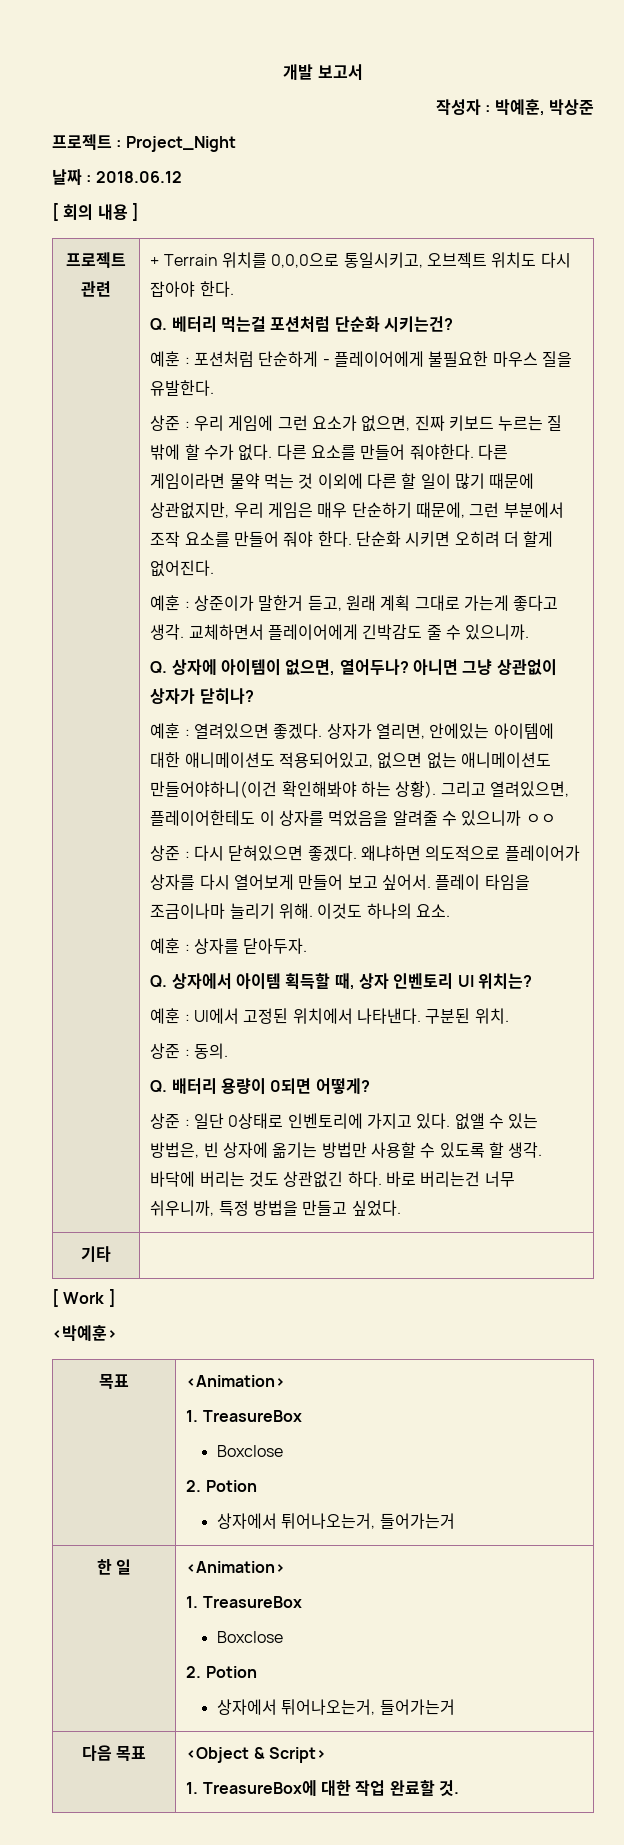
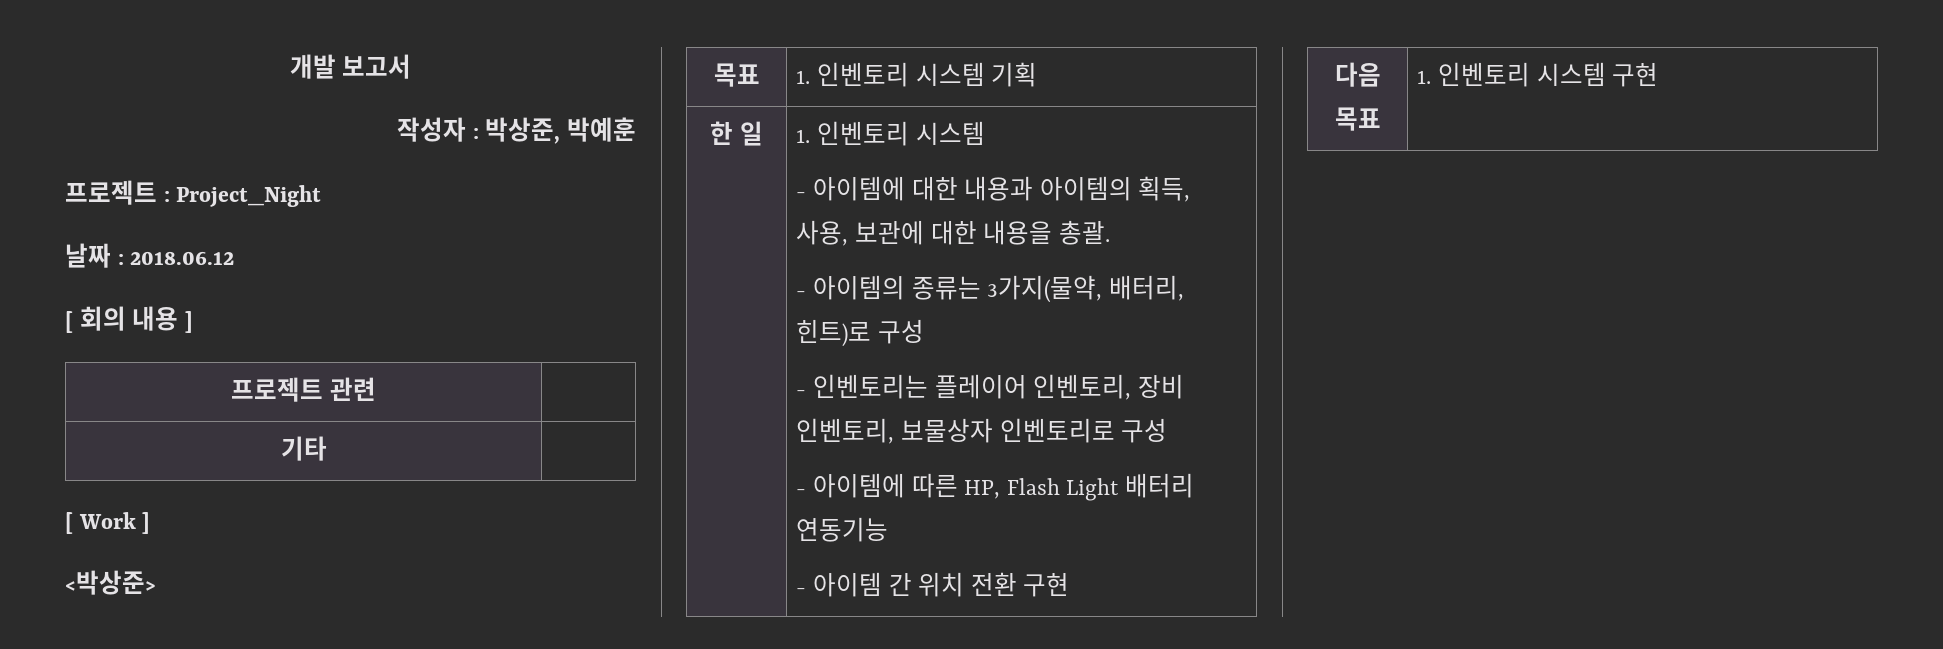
[494,99,594,116] 박예훈, 박상준 -> [485,117,636,144] 박상준, 박예훈
[150,252,571,268] [150,281,234,297] [150,316,453,333] [150,351,572,367] [150,380,215,396] [150,415,563,432] [150,444,508,461] [150,473,535,489] [150,502,564,519] [150,531,554,547] [150,560,215,577] [150,595,559,611] [150,624,530,640] [150,659,557,676] [150,688,254,704] [150,723,554,739] [150,752,551,769] [150,781,569,798] [150,810,556,826] [150,845,580,861] [150,874,530,890] [150,903,450,919] [150,938,308,954] [150,973,532,990] [150,1008,509,1024] [150,1043,228,1059] [150,1078,370,1095] [150,1113,539,1130] [150,1142,543,1158] [150,1171,515,1188] [150,1200,401,1216] + Terrain 위치를 0,0,0으로 통일시키고, 오브젝트 위치도 다시 잡아야 한다. // Q. 베터리 먹는걸 포션처럼 단순화 시키는건? // 예훈 : 포션처럼 단순하게 - 플레이어에게 불필요한 마우스 질을 유발한다. // 상준 : 우리 게임에 그런 요소가 없으면, 진짜 키보드 누르는 질 밖에 할 수가 없다. 다른 요소를 만들어 줘야한다. 다른 게임이라면 물약 먹는 것 이외에 다른 할 일이 많기 때문에 상관없지만, 우리 게임은 매우 단순하기 때문에, 그런 부분에서 조작 요소를 만들어 줘야 한다. 단순화 시키면 오히려 더 할게 없어진다. // 예훈 : 상준이가 말한거 듣고, 원래 계획 그대로 가는게 좋다고 생각. 교체하면서 플레이어에게 긴박감도 줄 수 있으니까. // Q. 상자에 아이템이 없으면, 열어두나? 아니면 그냥 상관없이 상자가 닫히나? // 예훈 : 열려있으면 좋겠다. 상자가 열리면, 안에있는 아이템에 대한 애니메이션도 적용되어있고, 없으면 없는 애니메이션도 만들어야하니(이건 확인해봐야 하는 상황). 그리고 열려있으면, 플레이어한테도 이 상자를 먹었음을 알려줄 수 있으니까 ㅇㅇ // 상준 : 다시 닫혀있으면 좋겠다. 왜냐하면 의도적으로 플레이어가 상자를 다시 열어보게 만들어 보고 싶어서. 플레이 타임을 조금이나마 늘리기 위해. 이것도 하나의 요소. // 예훈 : 상자를 닫아두자. // Q. 상자에서 아이템 획득할 때, 상자 인벤토리 UI 위치는? // 예훈 : UI에서 고정된 위치에서 나타낸다. 구분된 위치. // 상준 : 동의. // Q. 배터리 용량이 0되면 어떻게? // 상준 : 일단 0상태로 인벤토리에 가지고 있다. 없앨 수 있는 방법은, 빈 상자에 옮기는 방법만 사용할 수 있도록 할 생각. 바닥에 버리는 것도 상관없긴 하다. 바로 버리는건 너무 쉬우니까, 특정 방법을 만들고 싶었다. -> (376, 389) none
[52,1325,117,1341] [99,1374,129,1389] [186,1375,286,1387] [186,1410,302,1422] [216,1445,283,1457] [186,1480,257,1492] [216,1513,455,1529] [96,1559,132,1575] [186,1561,286,1573] [186,1596,302,1608] [216,1631,283,1643] [186,1666,257,1678] [216,1699,455,1715] [81,1745,147,1761] [186,1747,326,1763] [186,1780,459,1796] <박예훈> // 목표 | <Animation> // 1. TreasureBox // Boxclose // 2. Potion // 상자에서 튀어나오는거, 들어가는거 // 한 일 | <Animation> // 1. TreasureBox // Boxclose // 2. Potion // 상자에서 튀어나오는거, 들어가는거 // 다음 목표 | <Object & Script> // 1. TreasureBox에 대한 작업 완료할 것. -> [65,570,156,595] [713,63,760,87] [796,62,1038,87] [710,121,763,146] [796,121,985,146] [796,176,1191,202] [796,220,1110,246] [796,275,1184,303] [796,319,924,347] [796,374,1184,400] [796,418,1168,444] [796,473,1195,501] [796,517,889,542] [796,572,1070,597] [1334,62,1381,87] [1334,107,1381,131] [1417,62,1659,87] <박상준> // 목표 | 1. 인벤토리 시스템 기획 // 한 일 | 1. 인벤토리 시스템 // - 아이템에 대한 내용과 아이템의 획득, 사용, 보관에 대한 내용을 총괄. // - 아이템의 종류는 3가지(물약, 배터리, 힌트)로 구성 // - 인벤토리는 플레이어 인벤토리, 장비 인벤토리, 보물상자 인벤토리로 구성 // - 아이템에 따른 HP, Flash Light 배터리 연동기능 // - 아이템 간 위치 전환 구현 // 다음 목표 | 1. 인벤토리 시스템 구현

